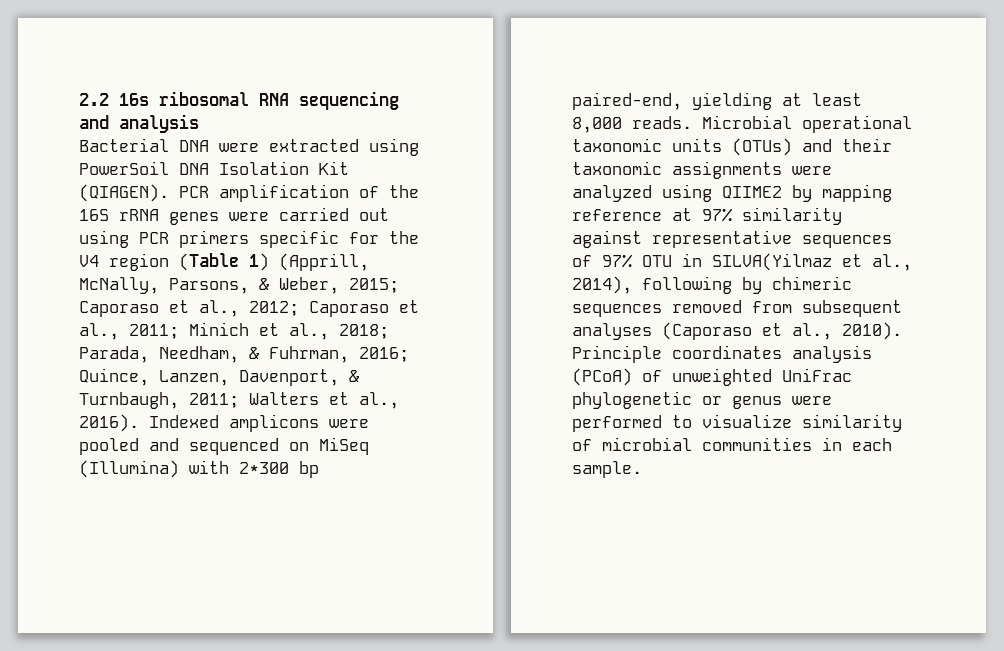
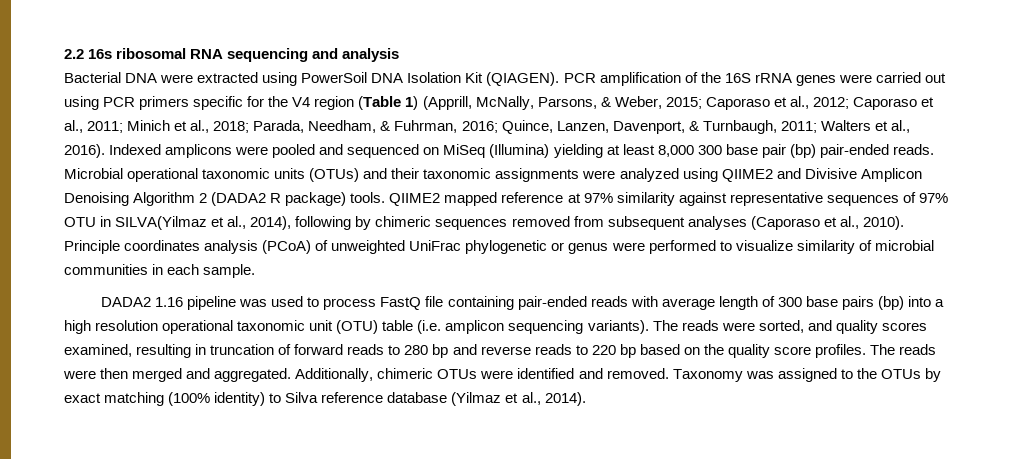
[189,460,319,478] [572,92,862,110] [572,117,622,133] with 2*300 bp paired-end, yielding at least 8,000 -> [553,144,889,158] yielding at least 8,000 300 base pair (bp) pair-ended
[792,184,892,202] by mapping -> [776,168,922,182] [64,192,498,206] and Divisive Amplicon Denoising Algorithm 2 (DADA2 R package) tools. QIIME2 mapped
(642, 469) none -> [101,296,945,310] [64,320,927,334] [64,344,937,358] [63,368,941,382] [64,392,586,406] // DADA2 1.16 pipeline was used to process FastQ file containing pair-ended reads with average length of 300 base pairs (bp) into a high resolution operational taxonomic unit (OTU) table (i.e. amplicon sequencing variants). The reads were sorted, and quality scores examined, resulting in truncation of forward reads to 280 bp and reverse reads to 220 bp based on the quality score profiles. The reads were then merged and aggregated. Additionally, chimeric OTUs were identified and removed. Taxonomy was assigned to the OTUs by exact matching (100% identity) to Silva reference database (Yilmaz et al., 2014).

